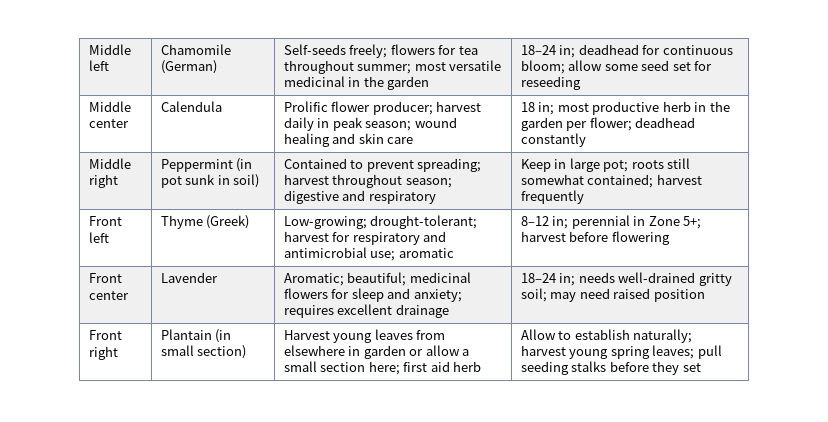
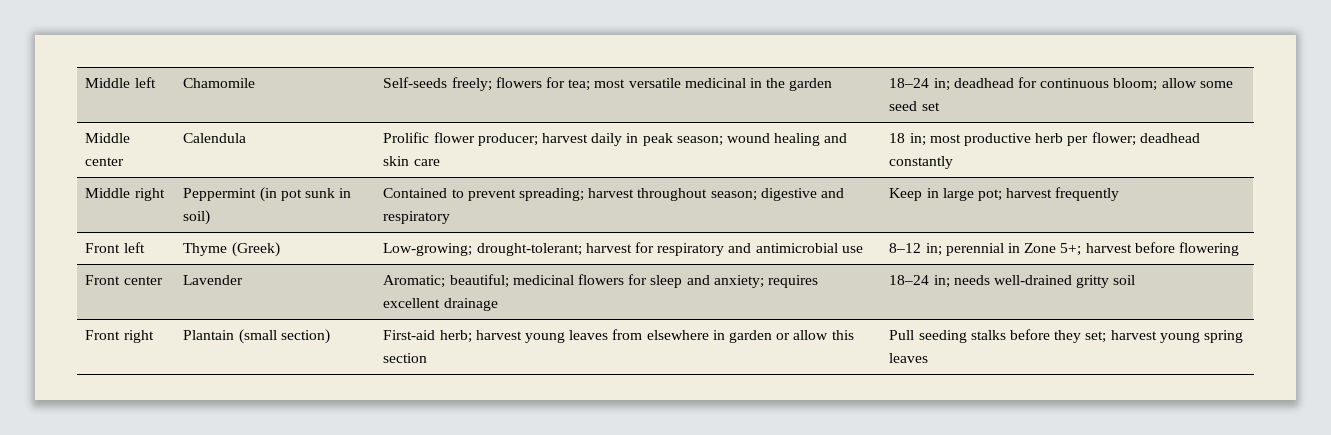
[160,60,217,74] (German) -> (256, 83) none
[458,46,478,55] [283,60,412,74] tea throughout summer; -> [568,79,591,91] tea;
[694,61,713,71] [520,76,581,90] for reseeding -> (940, 106) none
[694,101,730,112] [520,117,563,131] in the garden -> (1064, 138) none
[631,158,691,169] [520,174,654,188] roots still somewhat contained; -> (1003, 195) none
[370,248,454,261] use; aromatic -> [841,246,863,253] use
[520,288,705,302] soil; may need raised position -> [1113,275,1136,285] soil
[215,329,232,343] [160,345,194,356] (in small -> [238,329,277,344] (small
[283,330,330,340] Harvest -> [383,330,522,343] First-aid herb; harvest
[462,349,470,356] [283,361,317,372] a small -> [831,330,854,340] this
[368,361,482,375] [520,329,693,343] [520,345,722,359] [520,361,701,375] here; first aid herb | Allow to establish naturally; harvest young spring leaves; pull seeding stalks before they set -> [889,329,1243,343] [889,353,929,363] | Pull seeding stalks before they set; harvest young spring leaves

